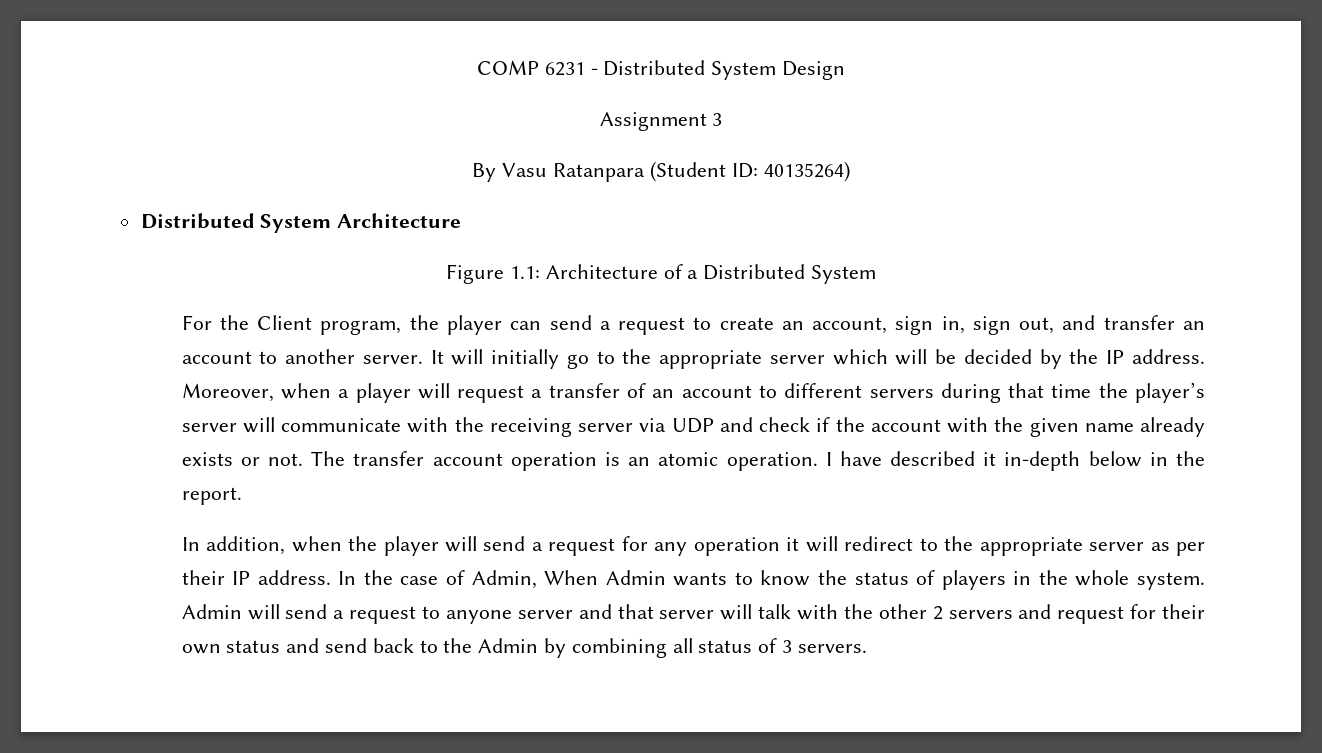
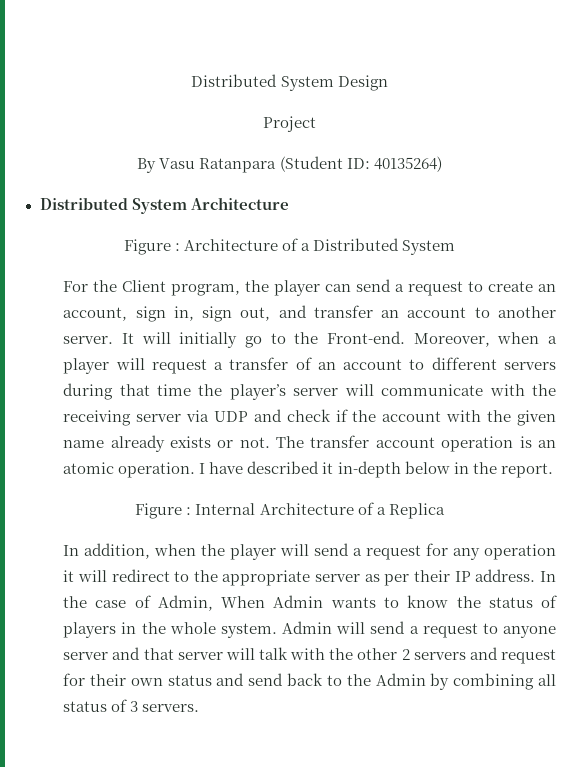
[476,60,598,76] COMP 6231 - -> (191, 80) none
[599,112,723,131] Assignment 3 -> [263,116,316,132] Project
[509,266,540,279] 1.1: -> [174,243,180,251] :
[659,349,1205,369] appropriate server which will be decided by the IP address. -> [326,331,405,344] Front-end.
(242, 496) none -> [135,502,445,519] // Figure : Internal Architecture of a Replica

